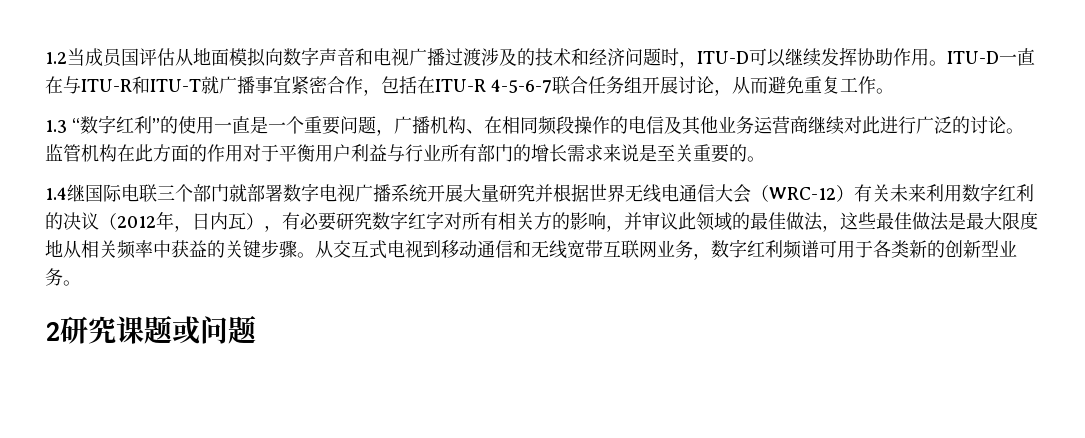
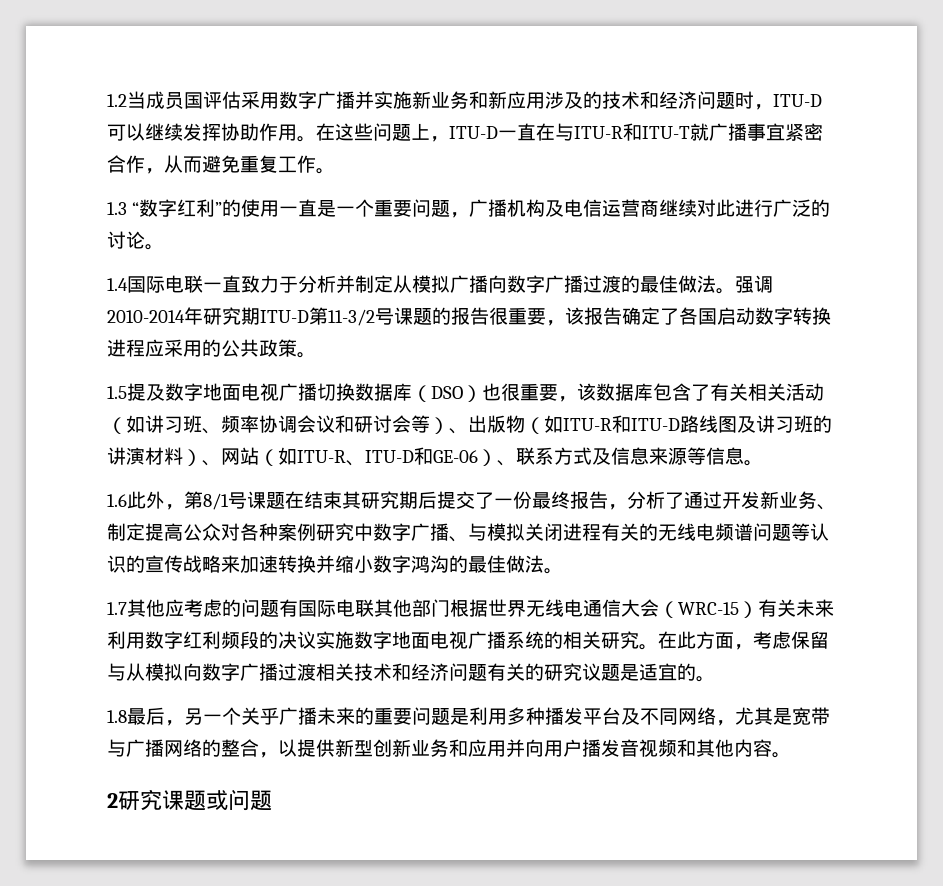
[175,47,481,67] 从地面模拟向数字声音和电视广播过渡 -> [241,91,545,109] 采用数字广播并实施新业务和新应用
(947, 63) none -> [316,123,449,142] 在这些问题上，
[381,76,732,96] 包括在ITU-R 4-5-6-7联合任务组开展讨论， -> (164, 171) none
[466,116,754,135] 、在相同频段操作的电信及其他业务 -> [545,199,603,217] 及电信
[45,144,765,163] 监管机构在此方面的作用对于平衡用户利益与行业所有部门的增长需求来说是至关重要的。 -> (164, 247) none
[67,183,553,202] 继国际电联三个部门就部署数字电视广播系统开展大量研究并 -> [127,275,773,294] [107,307,831,326] [107,339,316,358] [107,383,824,402] [107,415,832,434] [107,447,763,466] [107,491,836,510] [107,523,829,542] [107,555,563,574] [107,599,450,617] 国际电联一直致力于分析并制定从模拟广播向数字广播过渡的最佳做法。强调2010-2014年研究期ITU-D第11-3/2号课题的报告很重要，该报告确定了各国启动数字转换进程应采用的公共政策。 // 1.5提及数字地面电视广播切换数据库（DSO）也很重要，该数据库包含了有关相关活动（如讲习班、频率协调会议和研讨会等）、出版物（如ITU-R和ITU-D路线图及讲习班的讲演材料）、网站（如ITU-R、ITU-D和GE-06）、联系方式及信息来源等信息。 // 1.6此外，第8/1号课题在结束其研究期后提交了一份最终报告，分析了通过开发新业务、制定提高公众对各种案例研究中数字广播、与模拟关闭进程有关的无线电频谱问题等认识的宣传战略来加速转换并缩小数字鸿沟的最佳做法。 // 1.7其他应考虑的问题有国际电联其他部门
[769,187,836,200] WRC-12 -> [678,602,739,615] WRC-15
[45,211,1038,232] [45,239,1017,260] [45,268,63,286] 的决议（2012年，日内瓦），有必要研究数字红字对所有相关方的影响，并审议此领域的最佳做法，这些最佳做法是最大限度地从相关频率中获益的关键步骤。从交互式电视到移动通信和无线宽带互联网业务，数字红利频谱可用于各类新的创新型业务 -> [221,631,829,650] [107,663,715,682] [107,707,830,726] [107,739,772,758] 频段的决议实施数字地面电视广播系统的相关研究。在此方面，考虑保留与从模拟向数字广播过渡相关技术和经济问题有关的研究议题是适宜的。 // 1.8最后，另一个关乎广播未来的重要问题是利用多种播发平台及不同网络，尤其是宽带与广播网络的整合，以提供新型创新业务和应用并向用户播发音视频和其他内容

